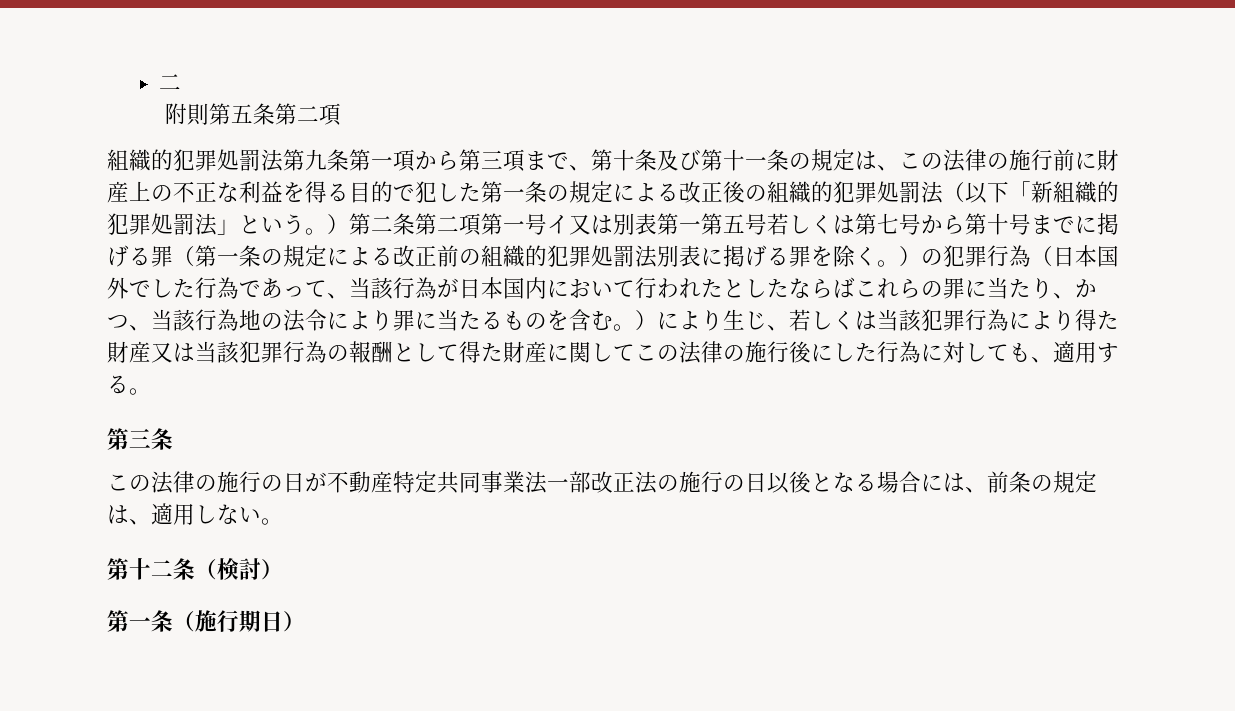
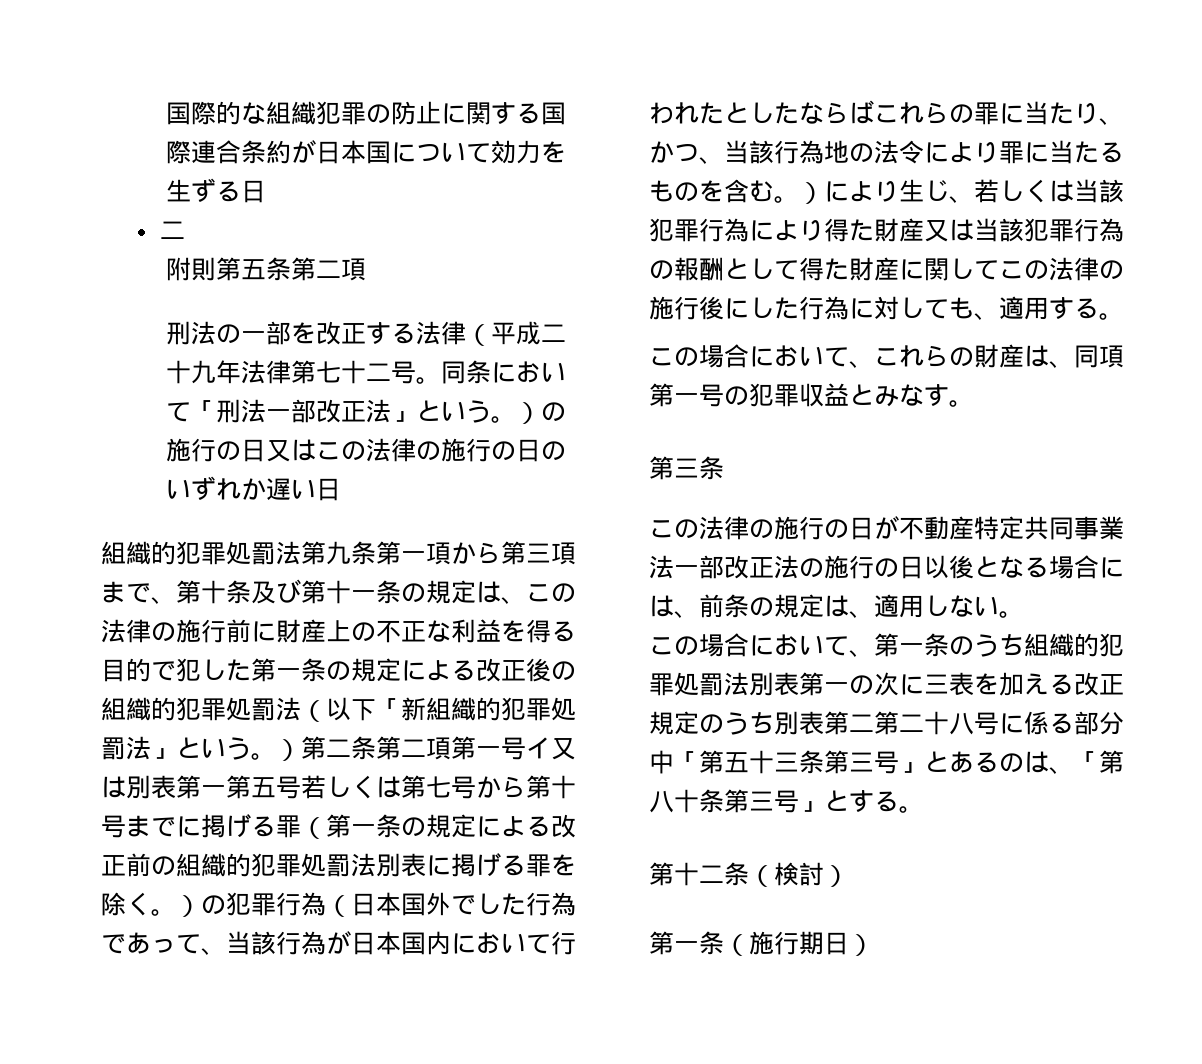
(159, 82) none -> [165,101,566,125] [165,140,566,164] [165,178,266,203] 国際的な組織犯罪の防止に関する国際連合条約が日本国について効力を生ずる日 //
(341, 114) none -> [165,321,566,346] [165,360,566,384] [165,399,566,424] [165,438,566,462] [165,476,341,501] // 刑法の一部を改正する法律（平成二十九年法律第七十二号。同条において「刑法一部改正法」という。）の施行の日又はこの法律の施行の日のいずれか遅い日
(151, 391) none -> [649,344,1124,368] [649,383,974,407] // この場合において、これらの財産は、同項第一号の犯罪収益とみなす。
(283, 521) none -> [649,633,1124,657] [649,672,1124,696] [649,711,1124,735] [649,750,1124,774] [649,789,924,813] // この場合において、第一条のうち組織的犯罪処罰法別表第一の次に三表を加える改正規定のうち別表第二第二十八号に係る部分中「第五十三条第三号」とあるのは、「第八十条第三号」とする。

